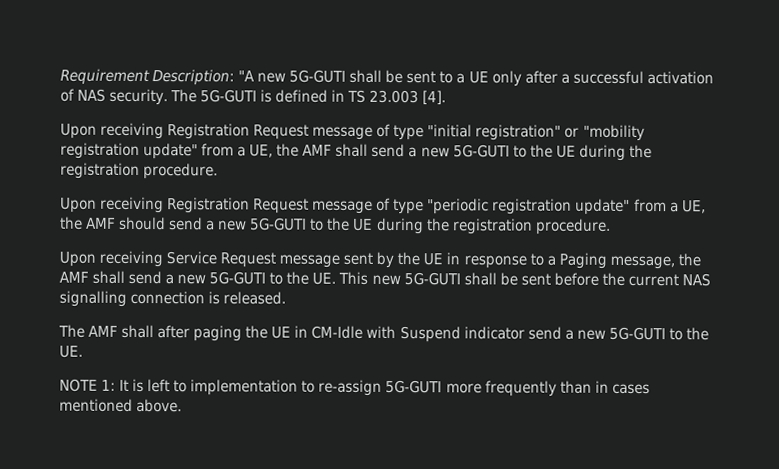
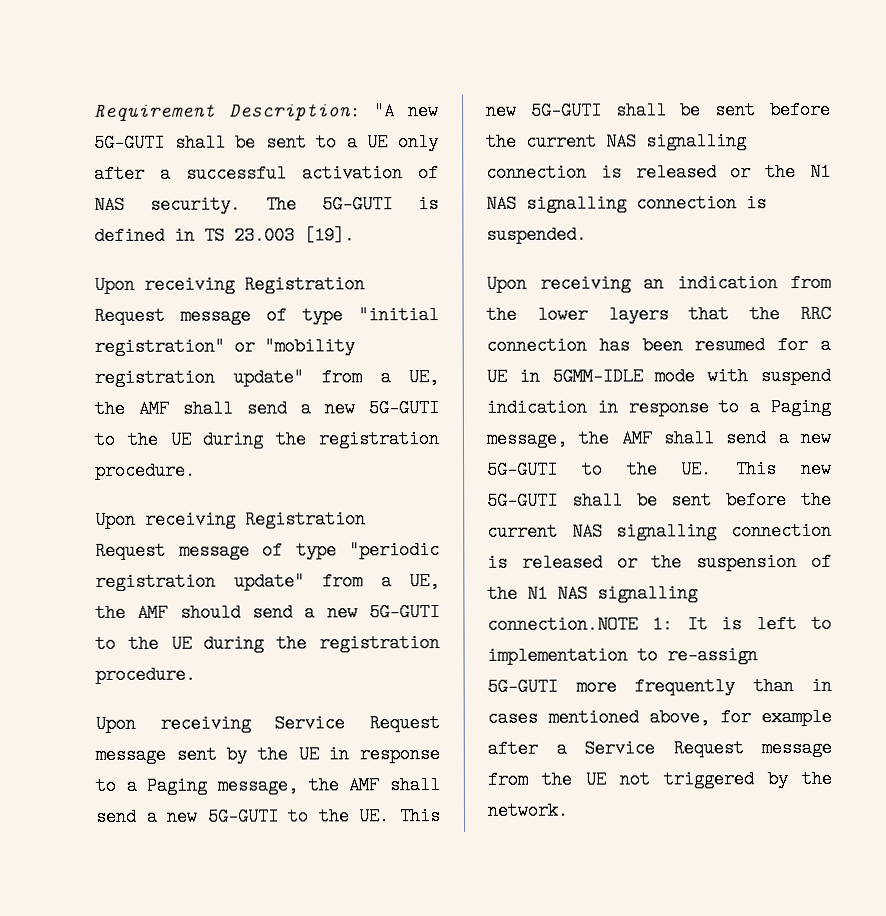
[422,90,447,105] [4]. -> [304,226,355,245] [19].
[223,291,287,305] [58,324,709,343] [59,345,83,358] [59,378,98,392] released. // The AMF shall after paging the UE in CM-Idle with Suspend indicator send a new 5G-GUTI to the UE. // NOTE -> [635,162,831,182] [486,194,767,213] [486,225,587,244] [486,273,831,293] [486,304,831,324] [486,335,831,355] [486,366,831,386] [486,397,831,417] [486,428,831,448] [487,459,832,479] [487,490,832,510] [487,521,832,541] [487,552,832,572] [487,584,698,603] [487,615,638,634] released or the N1 NAS signalling connection is suspended. // Upon receiving an indication from the lower layers that the RRC connection has been resumed for a UE in 5GMM-IDLE mode with suspend indication in response to a Paging message, the AMF shall send a new 5G-GUTI to the UE. This new 5G-GUTI shall be sent before the current NAS signalling connection is released or the suspension of the N1 NAS signalling connection.NOTE
[136,398,183,413] above. -> [649,707,832,727] [487,738,832,758] [487,769,832,789] [487,801,569,820] above, for example after a Service Request message from the UE not triggered by the network.

